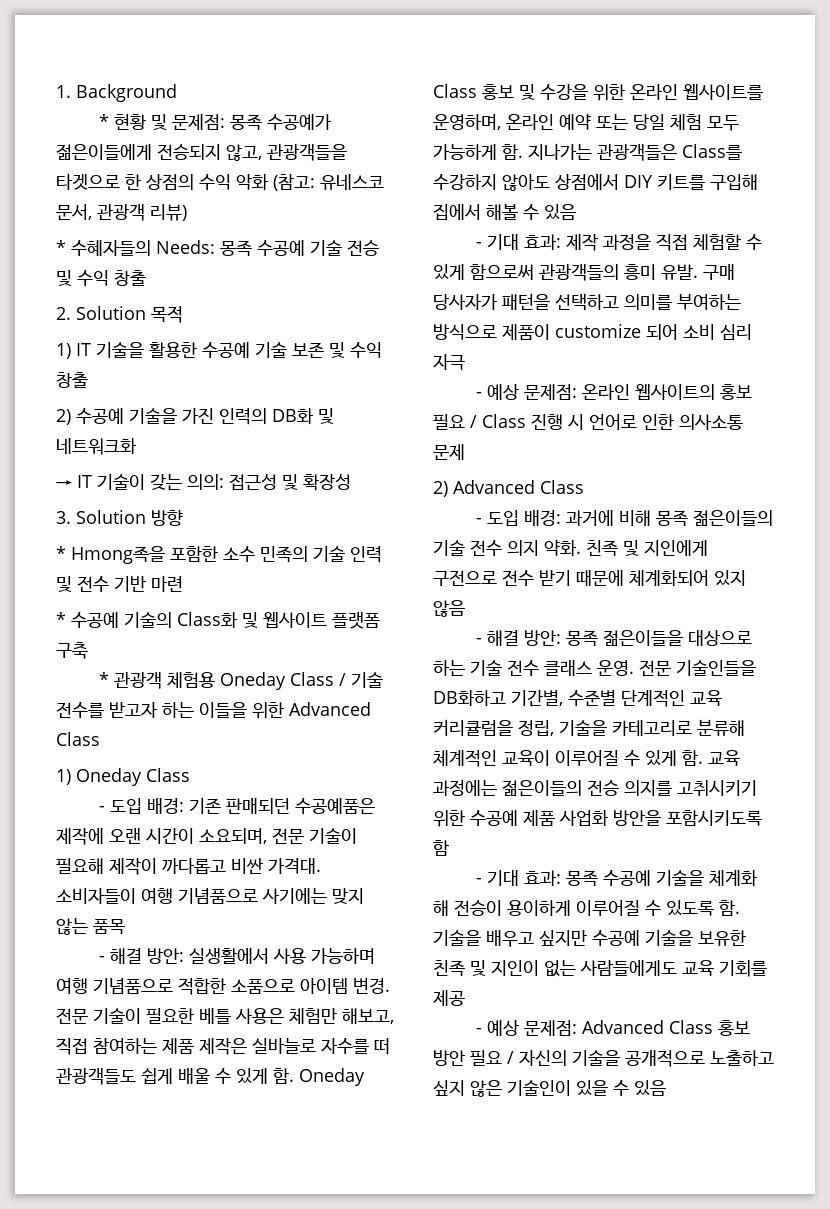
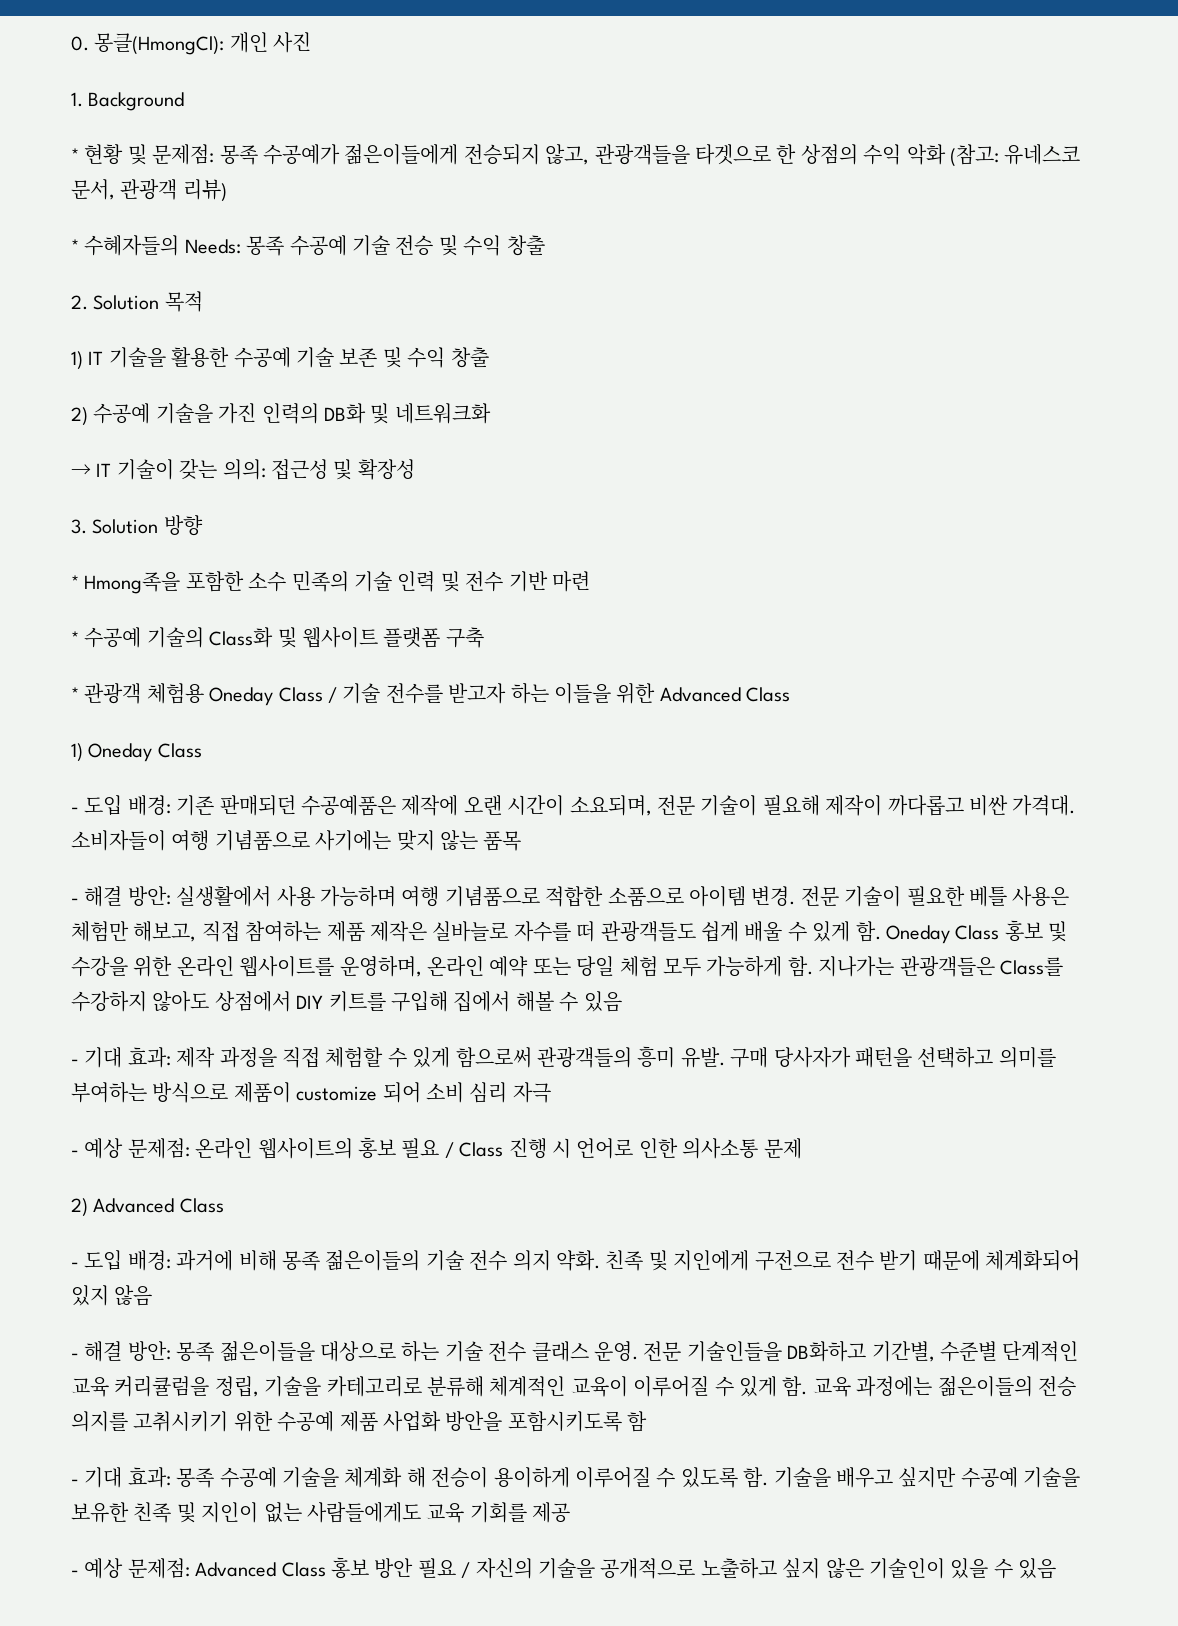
(56, 91) none -> [71,32,312,55] 0. 몽클(HmongCl): 개인 사진 //

